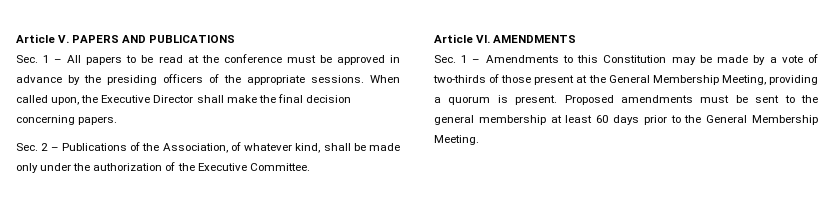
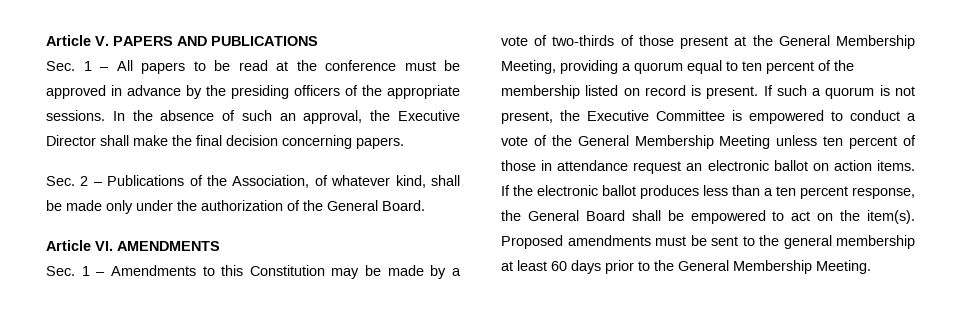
[370,75,400,83] [16,95,80,105] When called upon, -> [112,110,363,124] In the absence of such an approval,
[197,163,310,171] Executive Committee. -> [327,200,425,211] General Board.
[497,95,558,105] is present. -> [687,60,854,74] [501,85,915,99] [501,110,916,124] [501,135,917,149] [501,160,915,174] [501,185,915,199] [501,210,915,224] equal to ten percent of the membership listed on record is present. If such a quorum is not present, the Executive Committee is empowered to conduct a vote of the General Membership Meeting unless ten percent of those in attendance request an electronic ballot on action items. If the electronic ballot produces less than a ten percent response, the General Board shall be empowered to act on the item(s).

